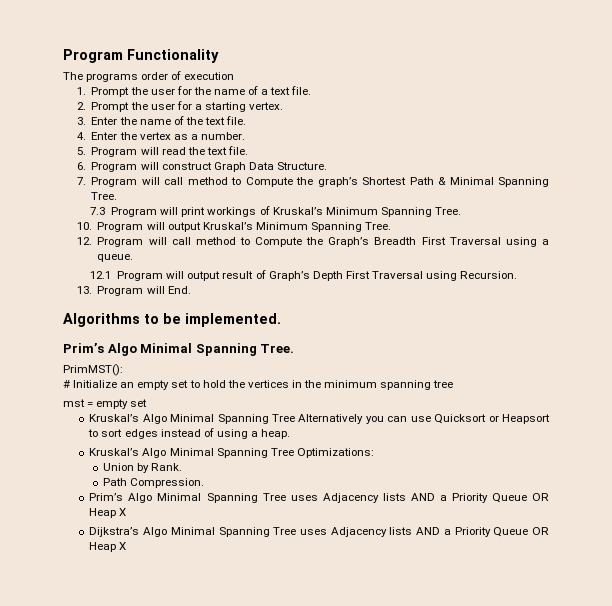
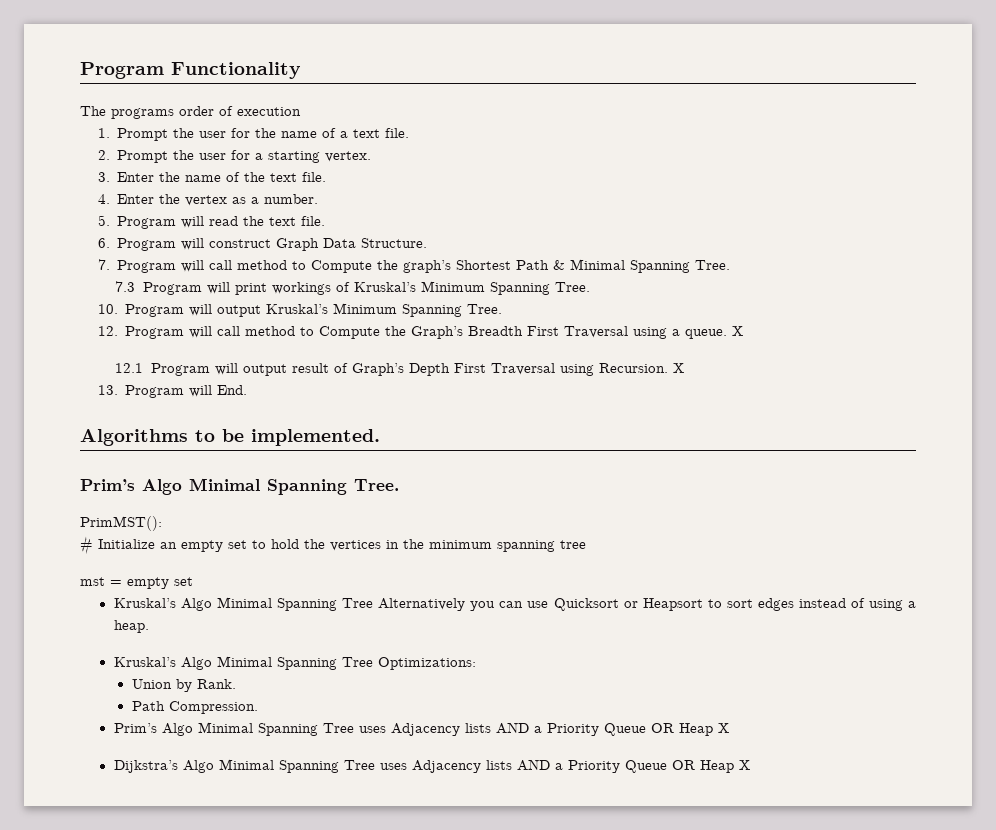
(134, 258) none -> [731,326,743,336] X
(518, 275) none -> [672,363,684,373] X

